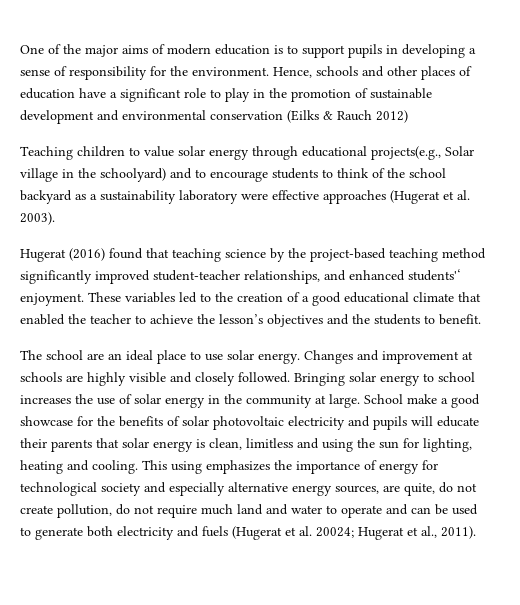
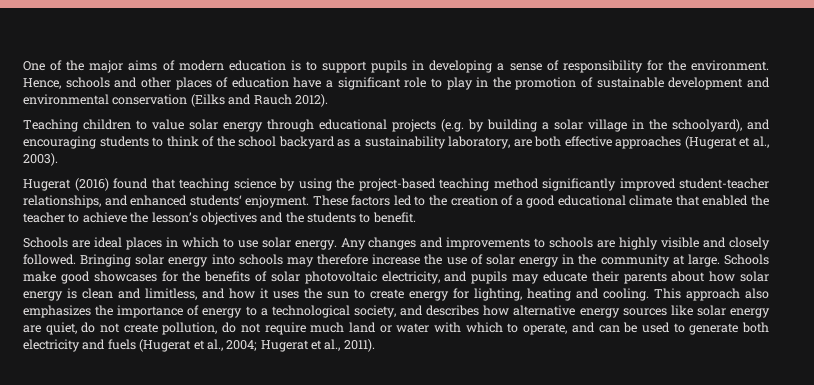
[323,110,408,123] & Rauch 2012) -> [228,94,328,107] and Rauch 2012).
[371,146,474,160] [20,168,268,182] projects(e.g., Solar village in the schoolyard) and to encourage -> [392,119,770,132] [23,136,96,149] projects (e.g. by building a solar village in the schoolyard), and encouraging
[179,190,268,204] laboratory were -> [448,136,562,149] laboratory, are both
[457,190,470,200] al. -> [752,136,769,148] al.,
(285, 255) none -> [298,178,332,191] using
[408,269,461,281] students'‘ -> [189,195,242,206] students‘
[125,292,175,303] variables -> [351,195,391,206] factors
[20,350,473,364] The school are an ideal place to use solar energy. Changes and improvement at -> [23,237,546,250] Schools are ideal places in which to use solar energy. Any changes and improvements to
[423,372,475,382] [20,395,71,404] to school increases -> [211,254,421,267] into schools may therefore increase
[364,394,480,408] [20,416,73,426] School make a good showcase -> [723,254,769,265] [23,271,157,284] Schools make good showcases
[288,416,345,430] electricity -> [381,271,440,284] electricity,
[411,416,433,426] will -> [511,274,539,284] may
[96,438,119,448] that -> [671,271,736,282] about how
[209,438,399,452] clean, limitless and using the sun -> [82,288,449,301] clean and limitless, and how it uses the sun to create energy
[171,461,202,474] using -> [686,288,769,301] approach also
[422,460,438,470] [20,482,435,496] for technological society and especially alternative energy sources, are quite, -> [245,305,771,318] [23,322,77,335] to a technological society, and describes how alternative energy sources like solar energy are quiet,
[266,504,382,518] and water to operate -> [379,322,568,335] or water with which to operate,
[299,526,354,538] al. 20024; -> [206,339,258,351] al., 2004;

